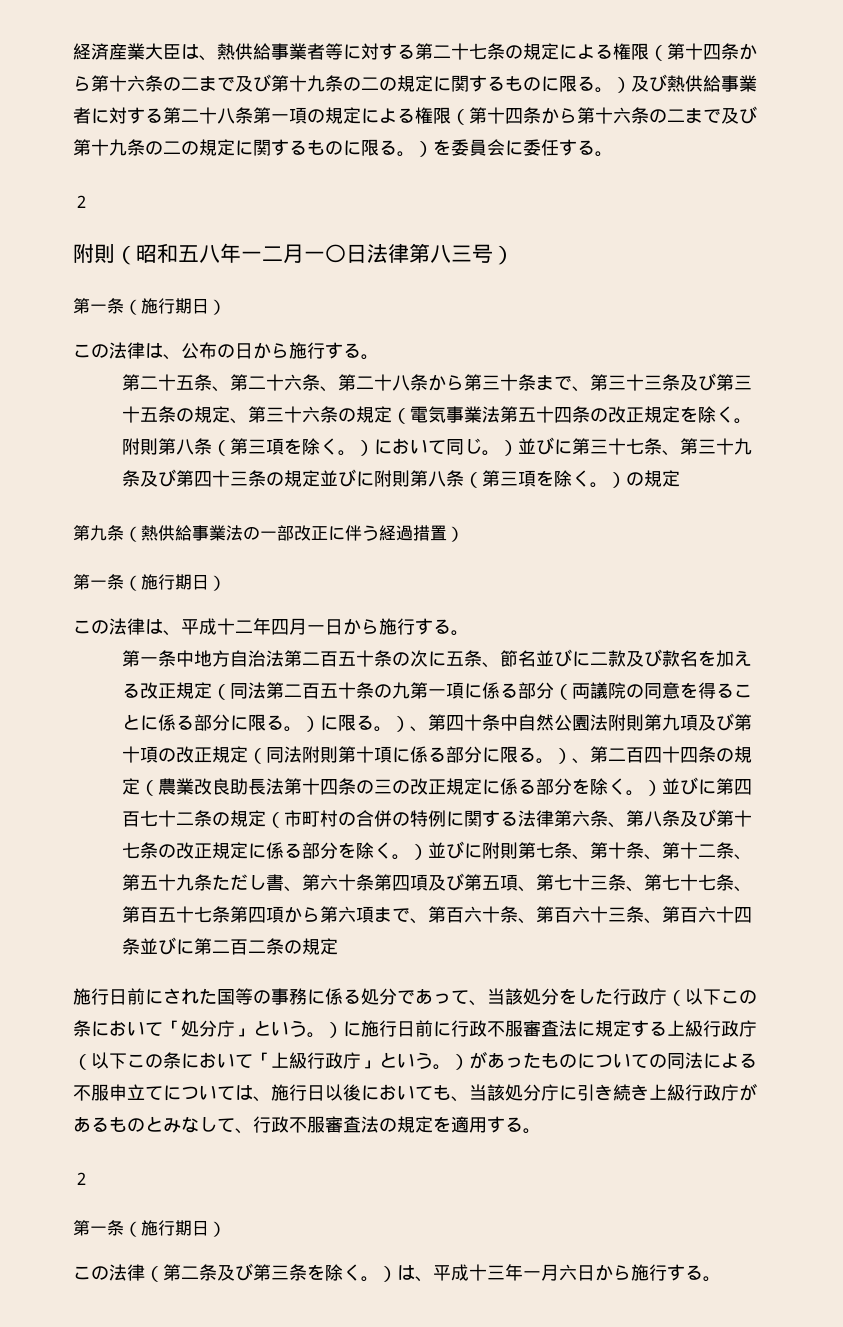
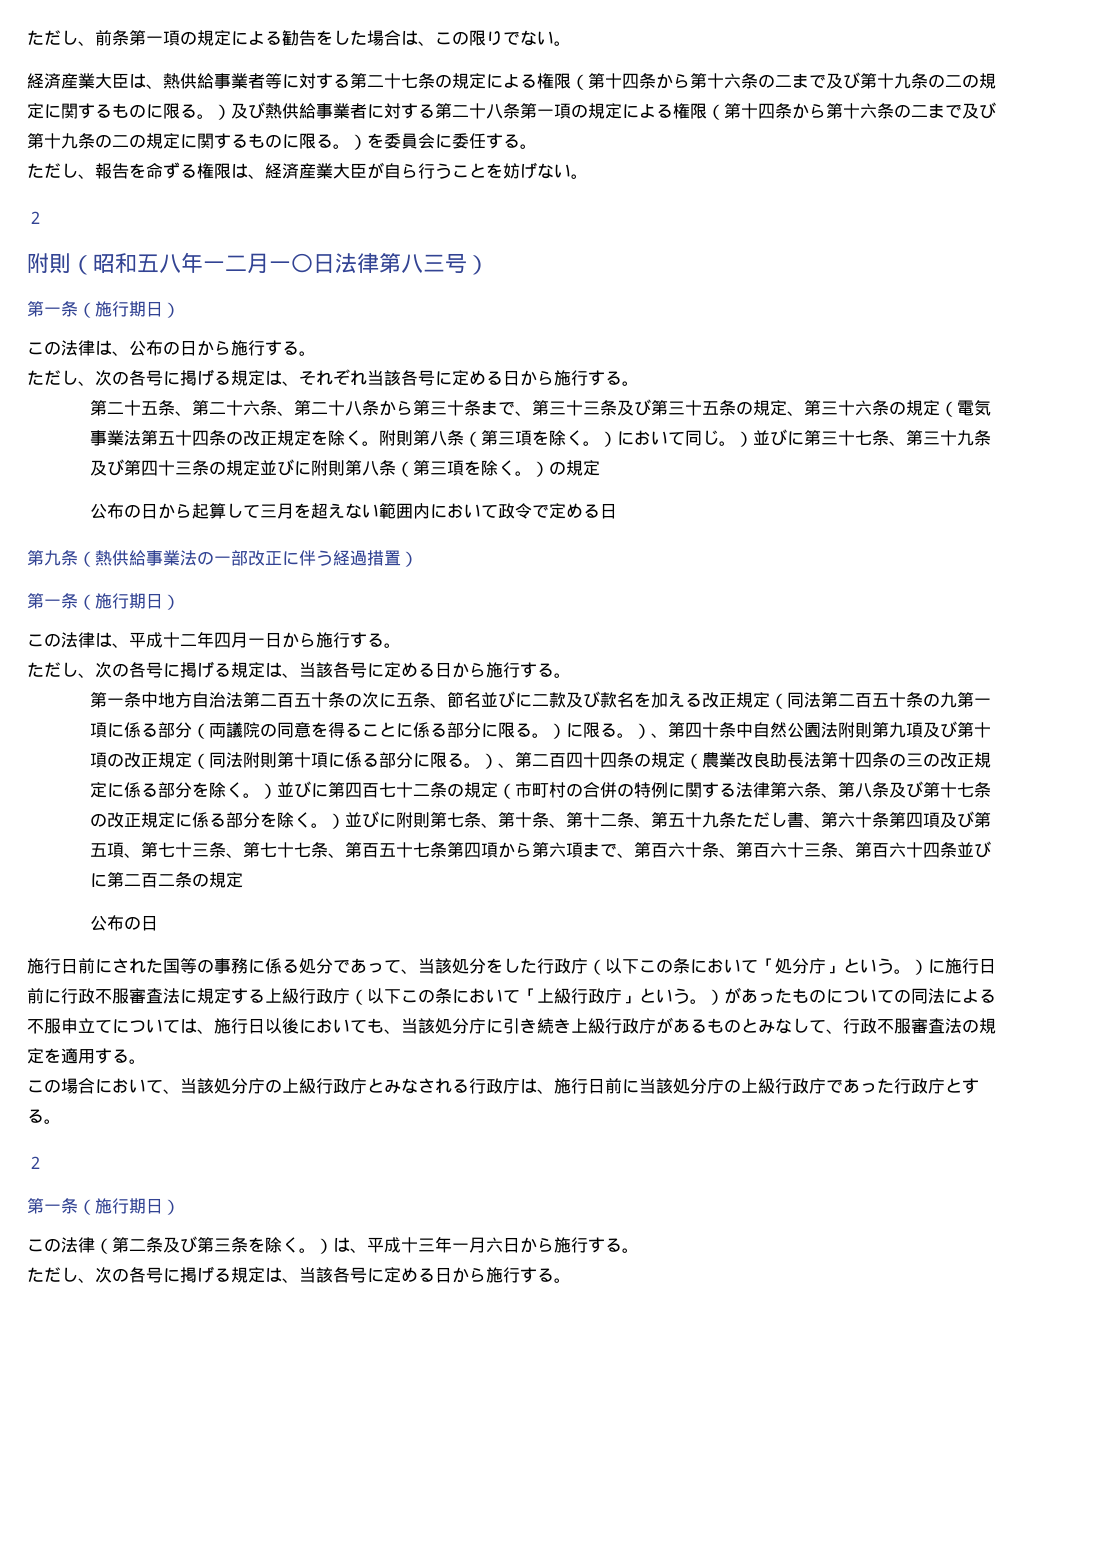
(73, 51) none -> [27,30,571,46] ただし、前条第一項の規定による勧告をした場合は、この限りでない。 //
(613, 154) none -> [27,162,588,179] // ただし、報告を命ずる権限は、経済産業大臣が自ら行うことを妨げない。
(379, 357) none -> [27,369,639,386] // ただし、次の各号に掲げる規定は、それぞれ当該各号に定める日から施行する。
(681, 478) none -> [90,503,618,519] // 公布の日から起算して三月を超えない範囲内において政令で定める日
(469, 633) none -> [27,661,571,678] // ただし、次の各号に掲げる規定は、当該各号に定める日から施行する。
(339, 946) none -> [90,915,159,931] // 公布の日
(541, 1131) none -> [27,1078,979,1094] [27,1109,61,1124] // この場合において、当該処分庁の上級行政庁とみなされる行政庁は、施行日前に当該処分庁の上級行政庁であった行政庁とする。
(721, 1279) none -> [27,1266,571,1283] // ただし、次の各号に掲げる規定は、当該各号に定める日から施行する。

